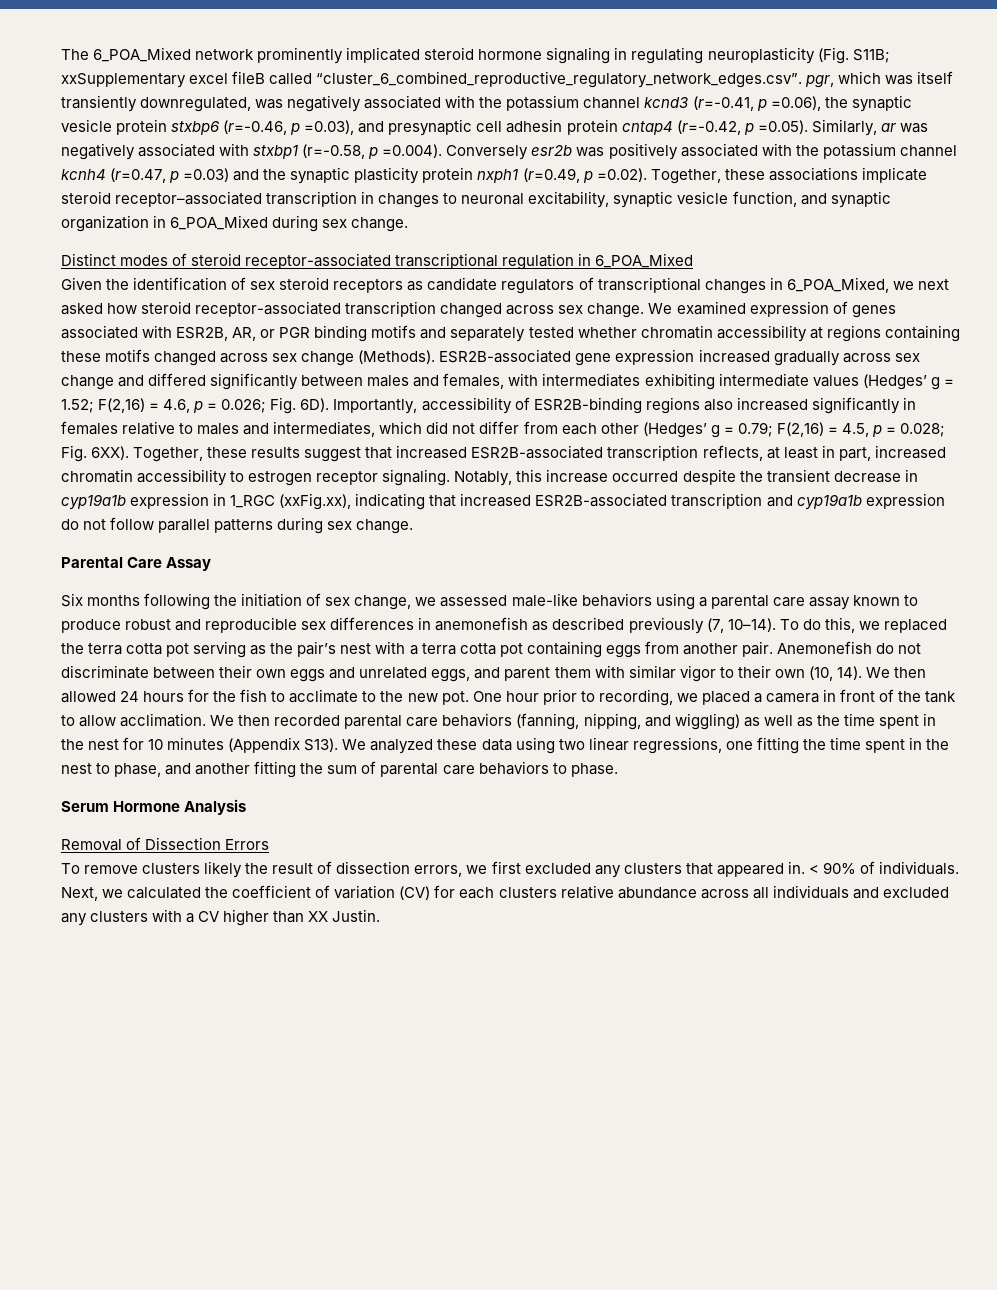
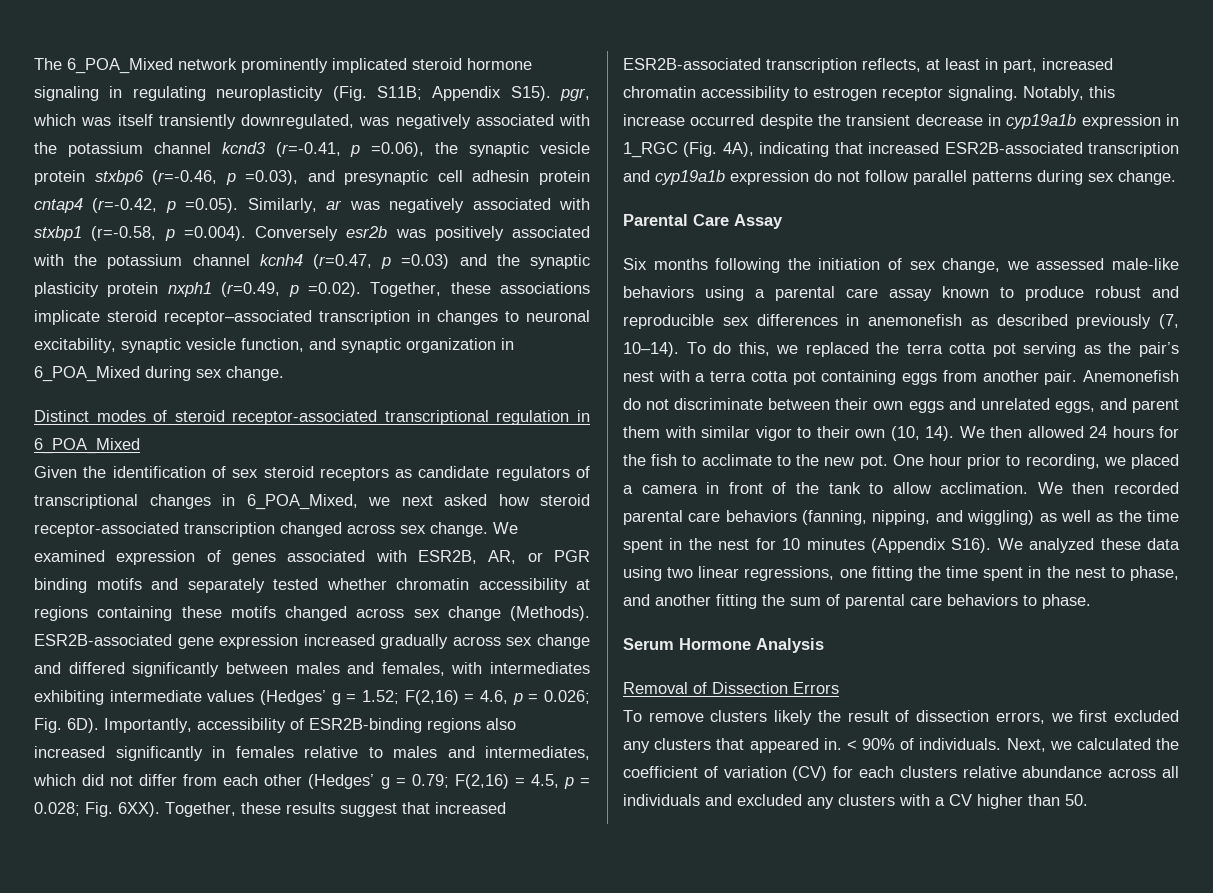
[61,71,803,88] xxSupplementary excel fileB called “cluster_6_combined_reproductive_regulatory_network_edges.csv”. -> [432,86,551,101] Appendix S15).
[279,493,352,510] (xxFig.xx), -> [683,142,754,157] (Fig. 4A),
[304,738,339,752] S13). -> [951,538,992,553] S16).
[308,909,381,922] XX Justin. -> [1065,794,1088,806] 50.

